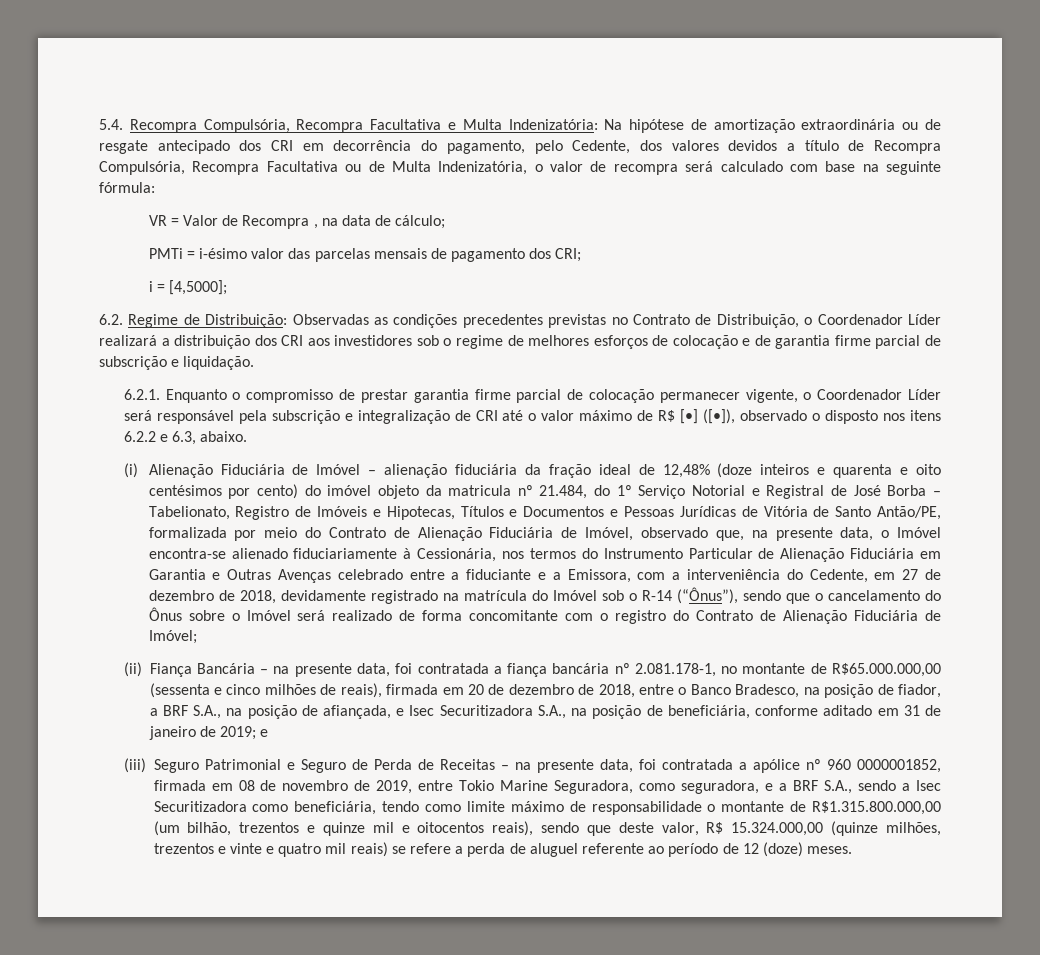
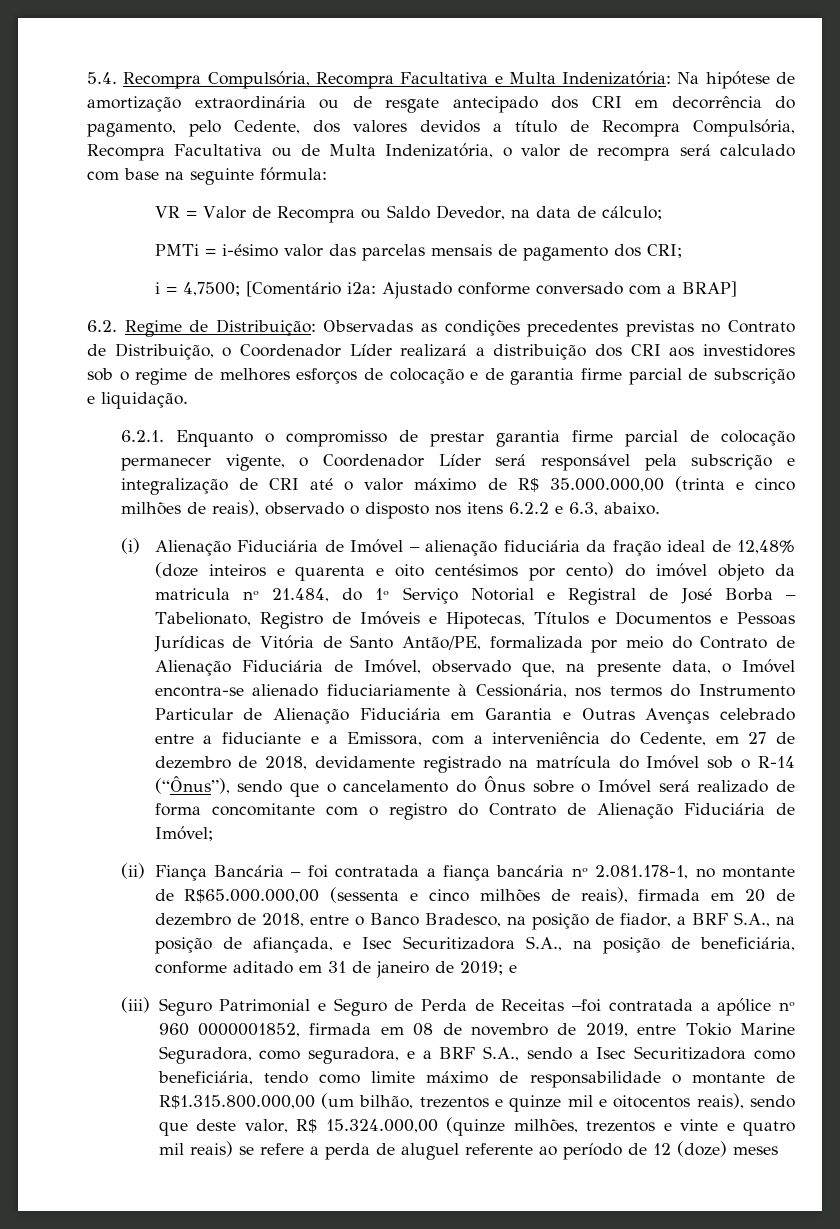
[313,224,318,229] , -> [360,205,505,220] ou Saldo Devedor,
[168,280,227,295] [4,5000]; -> [182,281,737,299] 4,7500; [Comentário i2a: Ajustado conforme conversado com a BRAP]
[680,409,736,424] [•] ([•]), -> [549,476,796,492] [120,500,259,516] 35.000.000,00 (trinta e cinco milhões de reais),
[273,663,390,677] na presente data, -> (302, 874) none
[500,759,656,773] – na presente data, foi -> [572,999,602,1012] –foi
[807,846,853,854] meses. -> [732,1146,778,1155] meses

